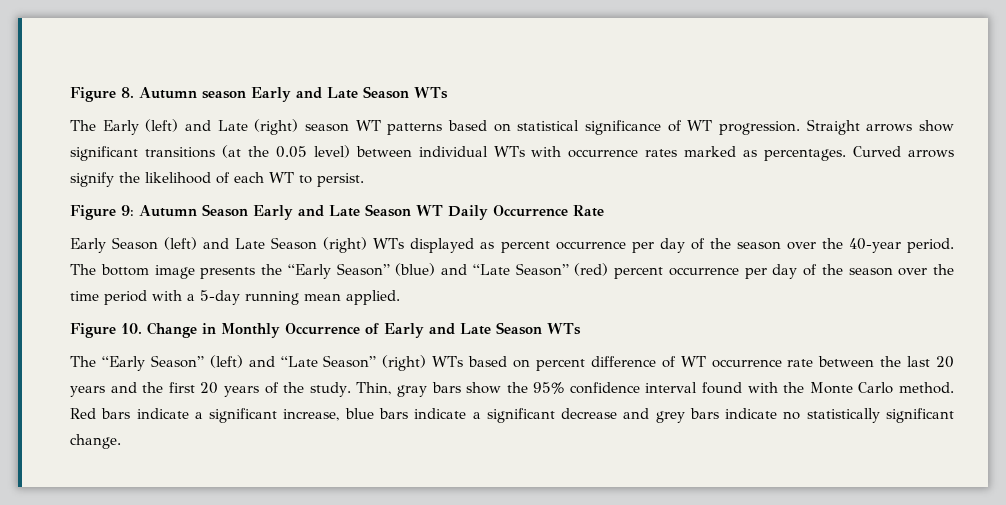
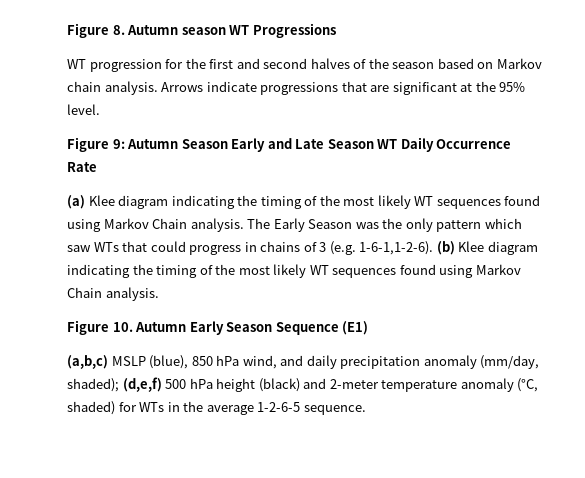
[251,86,448,102] [70,119,954,135] [70,145,954,161] [70,172,364,187] Early and Late Season WTs // The Early (left) and Late (right) season WT patterns based on statistical significance of WT progression. Straight arrows show significant transitions (at the 0.05 level) between individual WTs with occurrence rates marked as percentages. Curved arrows signify the likelihood of each WT to persist. -> [229,23,336,38] [67,58,542,72] [67,81,526,95] [67,104,100,115] WT Progressions // WT progression for the first and second halves of the season based on Markov chain analysis. Arrows indicate progressions that are significant at the 95% level.
[70,237,954,253] [70,263,954,279] [70,290,400,305] [70,322,581,338] [70,355,955,371] [70,382,955,397] [70,408,955,423] [70,434,121,449] Early Season (left) and Late Season (right) WTs displayed as percent occurrence per day of the season over the 40-year period. The bottom image presents the “Early Season” (blue) and “Late Season” (red) percent occurrence per day of the season over the time period with a 5-day running mean applied. // Figure 10. Change in Monthly Occurrence of Early and Late Season WTs // The “Early Season” (left) and “Late Season” (right) WTs based on percent difference of WT occurrence rate between the last 20 years and the first 20 years of the study. Thin, gray bars show the 95% confidence interval found with the Monte Carlo method. Red bars indicate a significant increase, blue bars indicate a significant decrease and grey bars indicate no statistically significant change. -> [67,195,541,209] [67,218,522,232] [67,241,538,255] [67,264,521,278] [67,287,159,301] [67,320,369,335] [67,355,540,369] [67,377,539,392] [67,401,366,415] (a) Klee diagram indicating the timing of the most likely WT sequences found using Markov Chain analysis. The Early Season was the only pattern which saw WTs that could progress in chains of 3 (e.g. 1-6-1,1-2-6). (b) Klee diagram indicating the timing of the most likely WT sequences found using Markov Chain analysis. // Figure 10. Autumn Early Season Sequence (E1) // (a,b,c) MSLP (blue), 850 hPa wind, and daily precipitation anomaly (mm/day, shaded); (d,e,f) 500 hPa height (black) and 2-meter temperature anomaly (°C, shaded) for WTs in the average 1-2-6-5 sequence.

